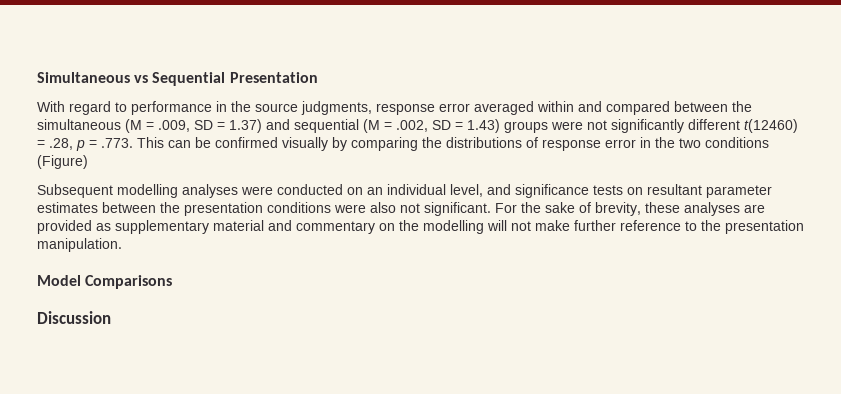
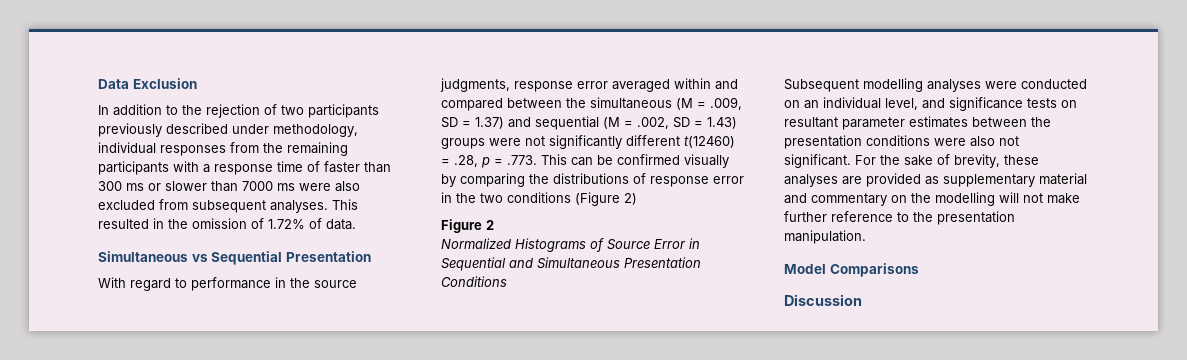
(37, 77) none -> [98,78,197,89] [98,104,379,118] [98,123,358,137] [98,142,348,156] [98,161,391,175] [98,181,360,192] [98,199,358,213] [98,218,356,230] Data Exclusion // In addition to the rejection of two participants previously described under methodology, individual responses from the remaining participants with a response time of faster than 300 ms or slower than 7000 ms were also excluded from subsequent analyses. This resulted in the omission of 1.72% of data. //
[37,155,88,169] (Figure) -> [575,192,637,206] [441,219,494,233] [441,238,700,252] [441,257,701,271] [441,276,507,287] (Figure 2) // Figure 2 // Normalized Histograms of Source Error in Sequential and Simultaneous Presentation Conditions

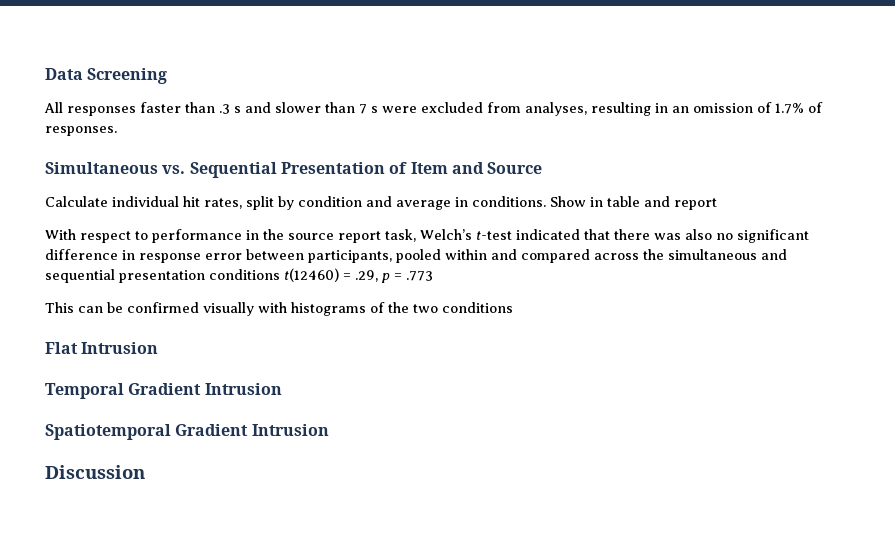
[132,78,197,89] [98,104,379,118] [98,123,358,137] [98,142,348,156] [98,161,391,175] [98,181,360,192] [98,199,358,213] [98,218,356,230] [98,251,208,262] Exclusion // In addition to the rejection of two participants previously described under methodology, individual responses from the remaining participants with a response time of faster than 300 ms or slower than 7000 ms were also excluded from subsequent analyses. This resulted in the omission of 1.72% of data. // Simultaneous vs -> [87,68,168,84] [44,102,823,116] [45,126,117,136] [45,162,186,174] Screening // All responses faster than .3 s and slower than 7 s were excluded from analyses, resulting in an omission of 1.7% of responses. // Simultaneous vs.
(371, 256) none -> [389,162,543,174] [45,196,717,210] of Item and Source // Calculate individual hit rates, split by condition and average in conditions. Show in table and report
[130,278,171,291] regard -> [80,231,131,243] respect
[440,78,670,92] judgments, response error averaged -> [338,229,809,243] [45,249,441,263] report task, Welch’s t-test indicated that there was also no significant difference in response error between participants, pooled
[507,98,562,108] between -> [594,253,639,260] across
[676,97,742,110] [441,116,737,130] [441,135,680,149] (M = .009, SD = 1.37) and sequential (M = .002, SD = 1.43) groups were not significantly different -> [761,249,787,260] [45,269,280,283] and sequential presentation conditions
[454,155,478,167] .28, -> [355,270,378,282] .29,
[507,155,537,165] .773. -> [406,271,433,281] .773 //
[441,173,744,187] [441,192,637,206] [441,219,494,233] [441,238,700,252] [441,257,701,271] [441,276,507,287] [784,78,1087,92] [784,97,1077,111] [784,116,1051,130] [784,135,1019,149] [784,154,1039,168] [784,173,1087,187] [784,192,1080,206] [784,211,1015,225] [784,230,866,244] [784,263,919,277] by comparing the distributions of response error in the two conditions (Figure 2) // Figure 2 // Normalized Histograms of Source Error in Sequential and Simultaneous Presentation Conditions // Subsequent modelling analyses were conducted on an individual level, and significance tests on resultant parameter estimates between the presentation conditions were also not significant. For the sake of brevity, these analyses are provided as supplementary material and commentary on the modelling will not make further reference to the presentation manipulation. // Model Comparisons -> [258,302,513,316] [45,342,159,354] [45,383,282,399] [45,424,329,440] with histograms of the two conditions // Flat Intrusion // Temporal Gradient Intrusion // Spatiotemporal Gradient Intrusion

